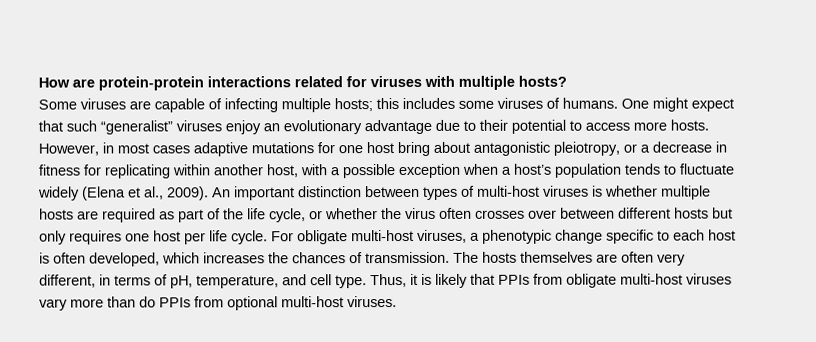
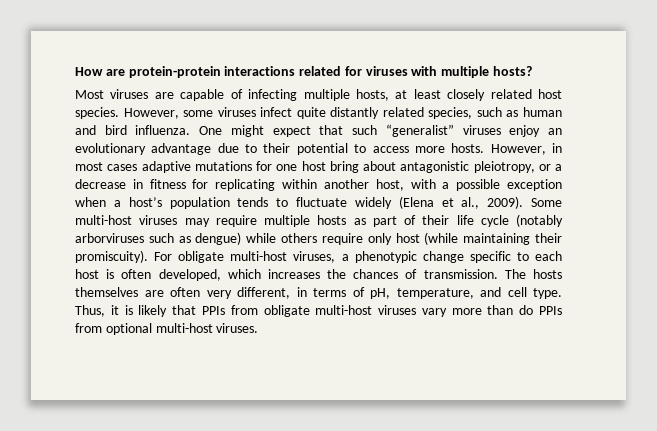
[38,99,77,110] Some -> [75,90,104,99] Most
[334,97,618,112] hosts; this includes some viruses of humans. -> [355,89,563,101] [75,107,562,119] [75,125,191,135] hosts, at least closely related host species. However, some viruses infect quite distantly related species, such as human and bird influenza.
[212,185,711,201] [39,207,733,223] [39,230,268,245] An important distinction between types of multi-host viruses is whether multiple hosts are required as part of the life cycle, or whether the virus often crosses over between different hosts but only requires one host per life cycle. -> [530,198,562,207] [75,214,563,227] [75,232,562,245] [75,250,148,263] Some multi-host viruses may require multiple hosts as part of their life cycle (notably arborviruses such as dengue) while others require only host (while maintaining their promiscuity).

